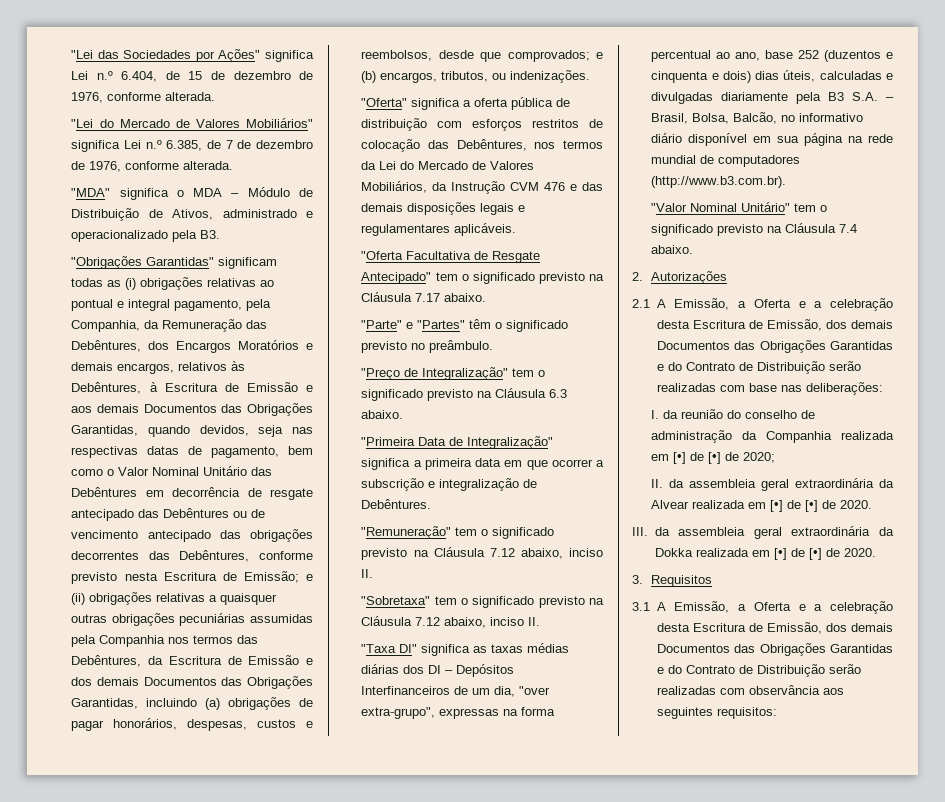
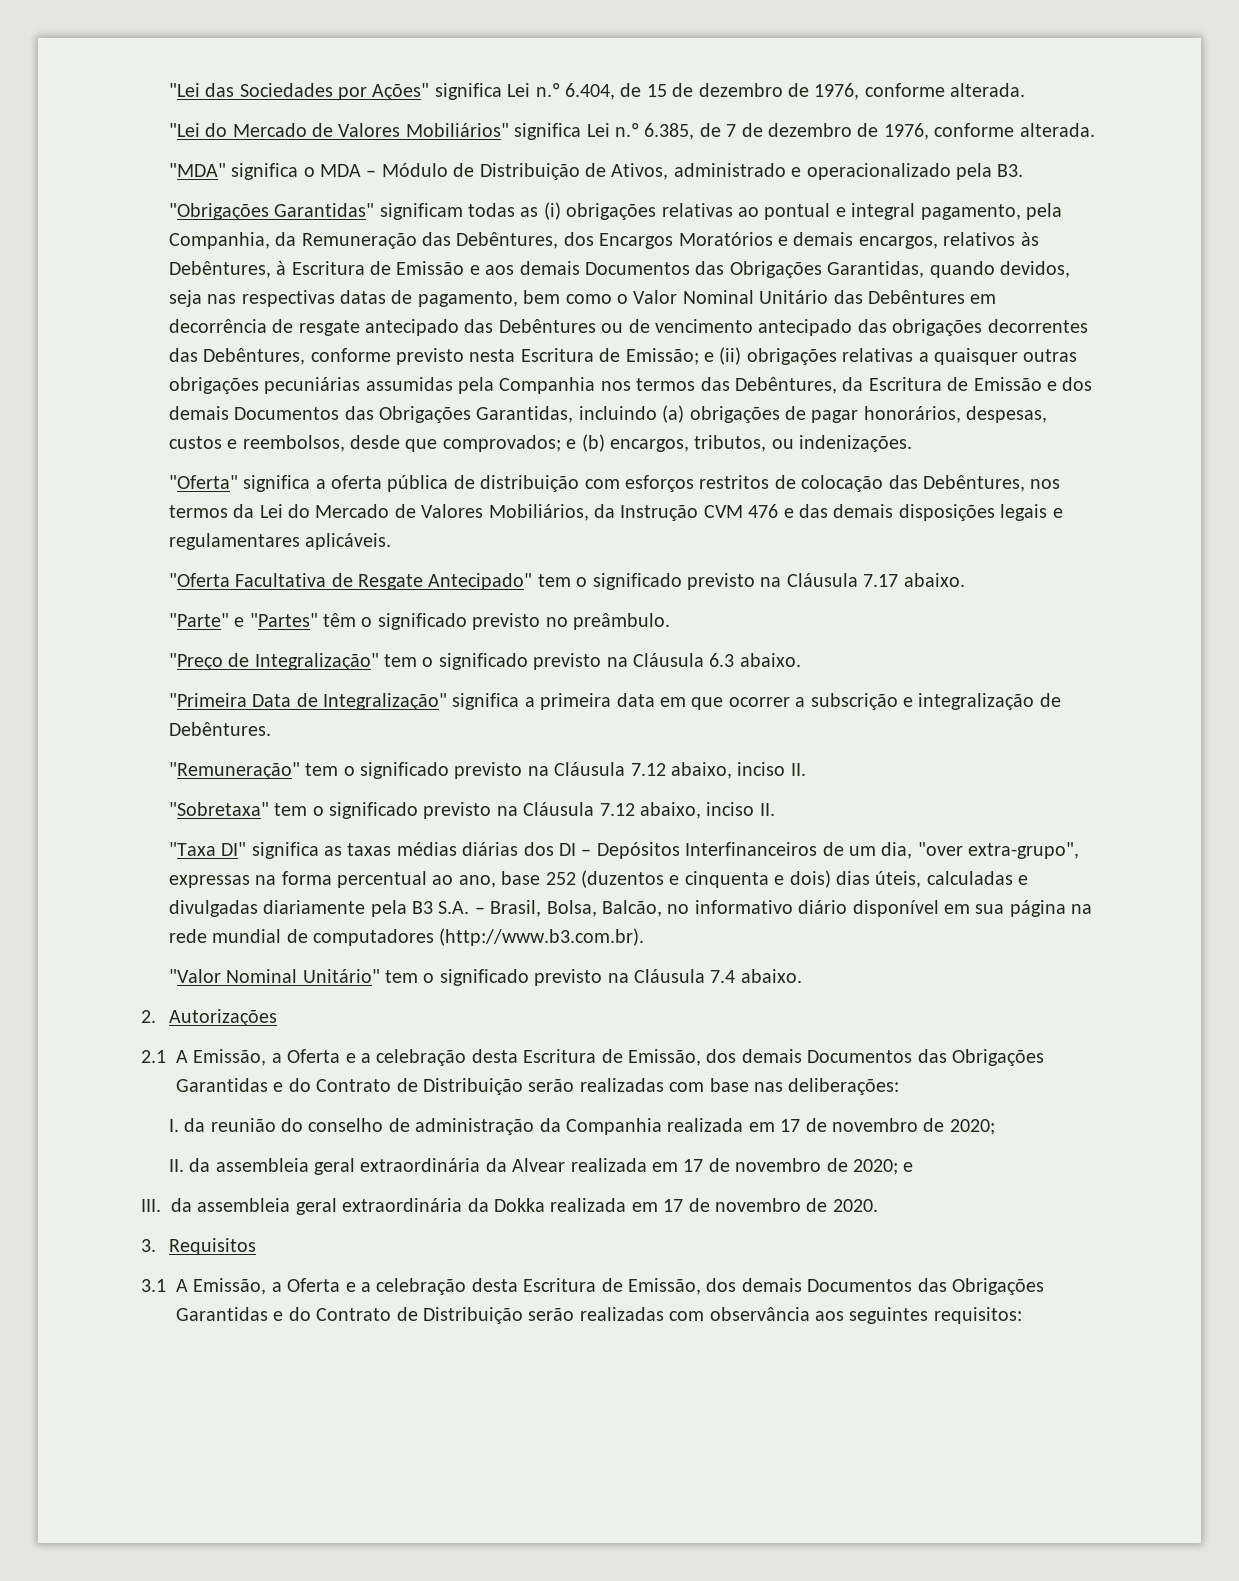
[673,452,722,464] [•] de [•] -> [780,1118,919,1132] 17 de novembro
[770,500,873,512] [•] de [•] de 2020. -> [683,1158,914,1175] 17 de novembro de 2020; e
[773,548,822,560] [•] de [•] -> [663,1198,801,1212] 17 de novembro

